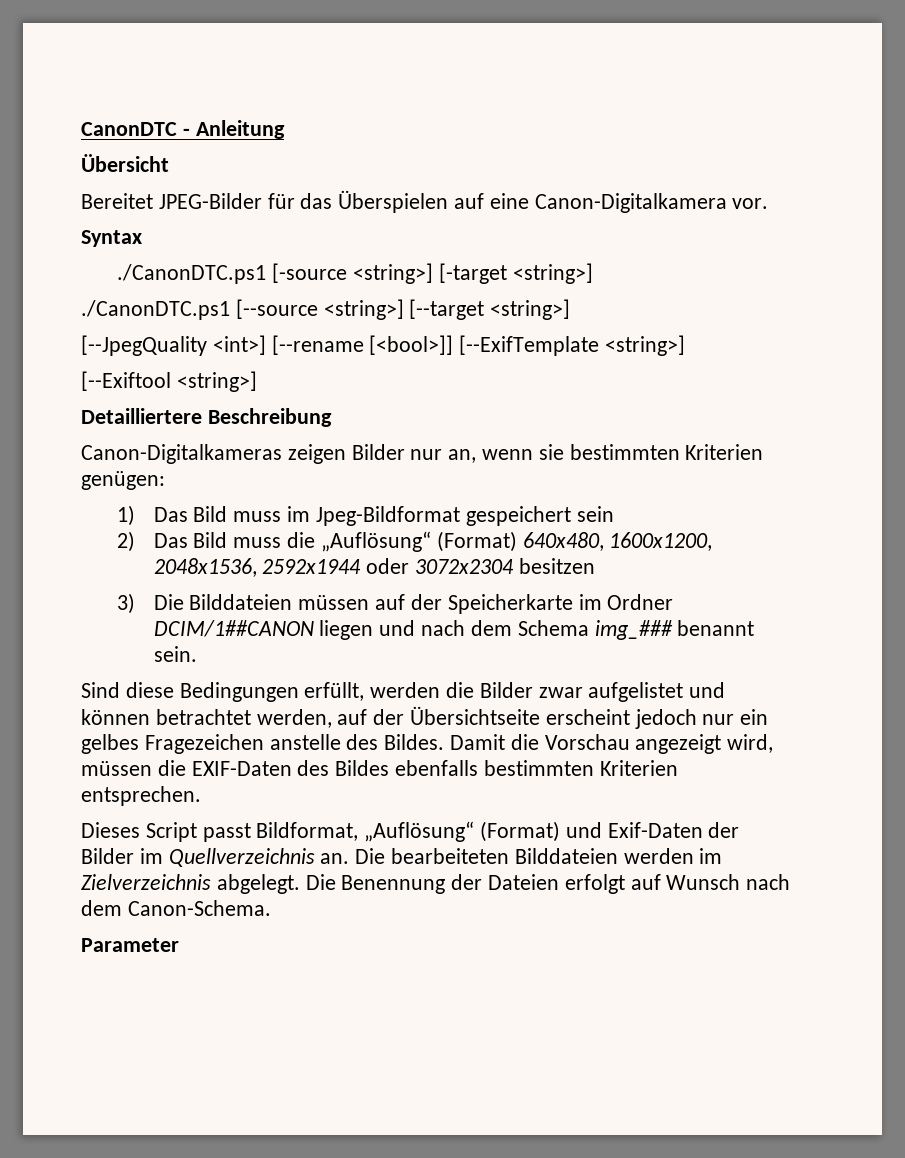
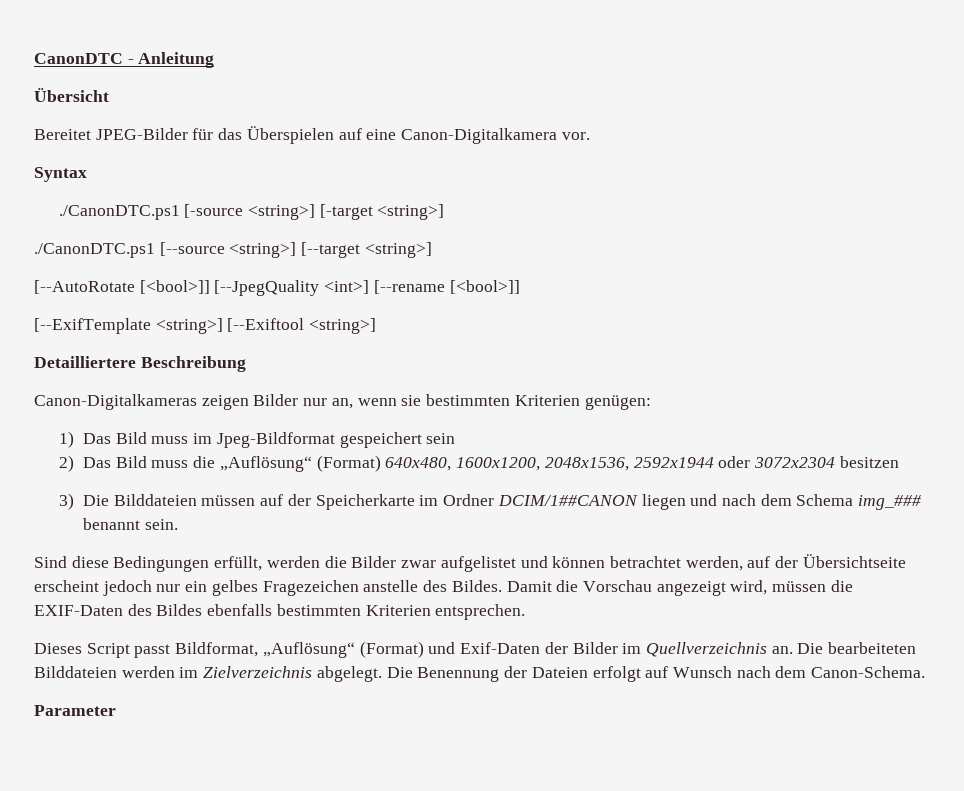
(571, 309) none -> [34,280,210,294] [--AutoRotate [<bool>]]
(454, 345) none -> (520, 287) //
(686, 345) // -> (223, 326) none

